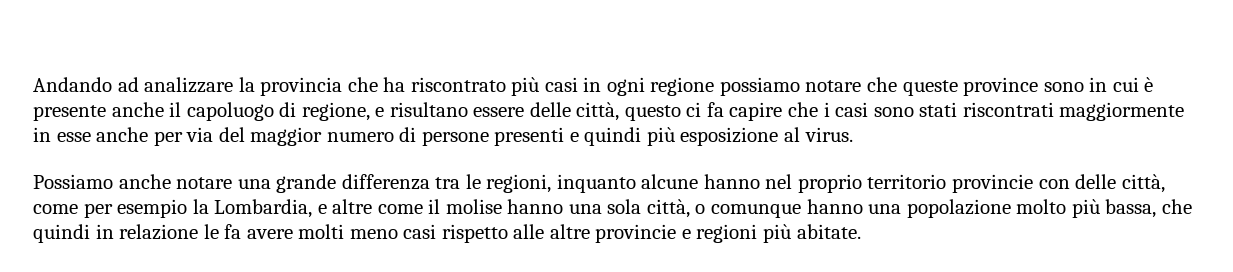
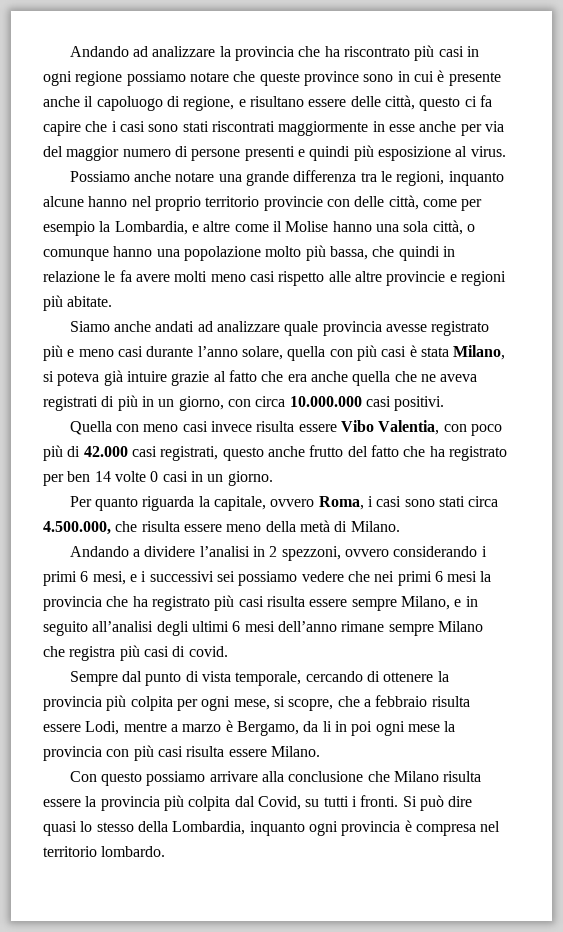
[445,199,502,214] molise -> [285,221,329,232] Molise
(861, 231) none -> [69,321,490,336] [43,345,506,361] [43,370,478,386] [43,395,445,411] [69,420,502,436] [43,445,507,461] [43,471,273,486] [69,496,499,511] [43,520,400,535] [69,546,487,561] [43,571,492,586] [43,595,478,611] [43,621,483,636] [43,645,228,661] [69,671,449,686] [43,695,470,711] [43,720,456,736] [43,745,320,761] [69,771,482,786] [43,795,473,811] [43,820,501,836] [43,846,166,857] // Siamo anche andati ad analizzare quale provincia avesse registrato più e meno casi durante l’anno solare, quella con più casi è stata Milano, si poteva già intuire grazie al fatto che era anche quella che ne aveva registrati di più in un giorno, con circa 10.000.000 casi positivi. // Quella con meno casi invece risulta essere Vibo Valentia, con poco più di 42.000 casi registrati, questo anche frutto del fatto che ha registrato per ben 14 volte 0 casi in un giorno. // Per quanto riguarda la capitale, ovvero Roma, i casi sono stati circa 4.500.000, che risulta essere meno della metà di Milano. // Andando a dividere l’analisi in 2 spezzoni, ovvero considerando i primi 6 mesi, e i successivi sei possiamo vedere che nei primi 6 mesi la provincia che ha registrato più casi risulta essere sempre Milano, e in seguito all’analisi degli ultimi 6 mesi dell’anno rimane sempre Milano che registra più casi di covid. // Sempre dal punto di vista temporale, cercando di ottenere la provincia più colpita per ogni mese, si scopre, che a febbraio risulta essere Lodi, mentre a marzo è Bergamo, da li in poi ogni mese la provincia con più casi risulta essere Milano. // Con questo possiamo arrivare alla conclusione che Milano risulta essere la provincia più colpita dal Covid, su tutti i fronti. Si può dire quasi lo stesso della Lombardia, inquanto ogni provincia è compresa nel territorio lombardo.

